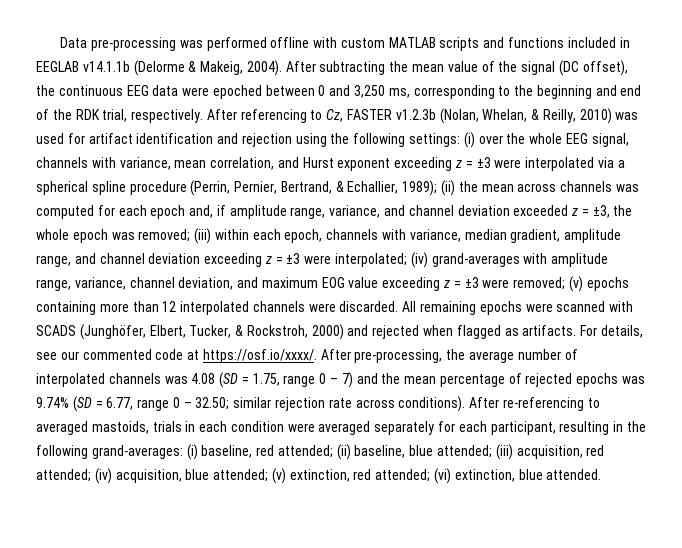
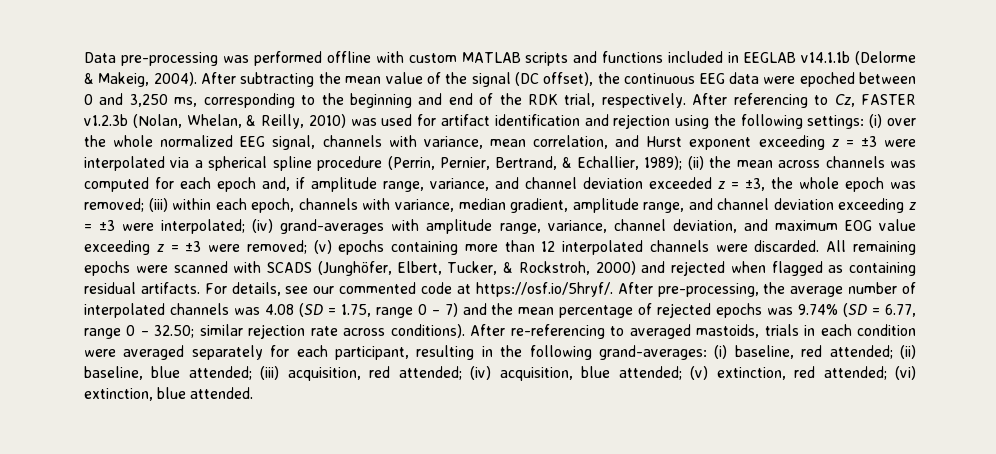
(563, 138) none -> [160,135,234,147] normalized
(519, 332) none -> [849,262,916,276] [84,282,136,294] containing residual
[202,349,317,363] https://osf.io/xxxx/. -> [475,282,613,297] https://osf.io/5hryf/.

